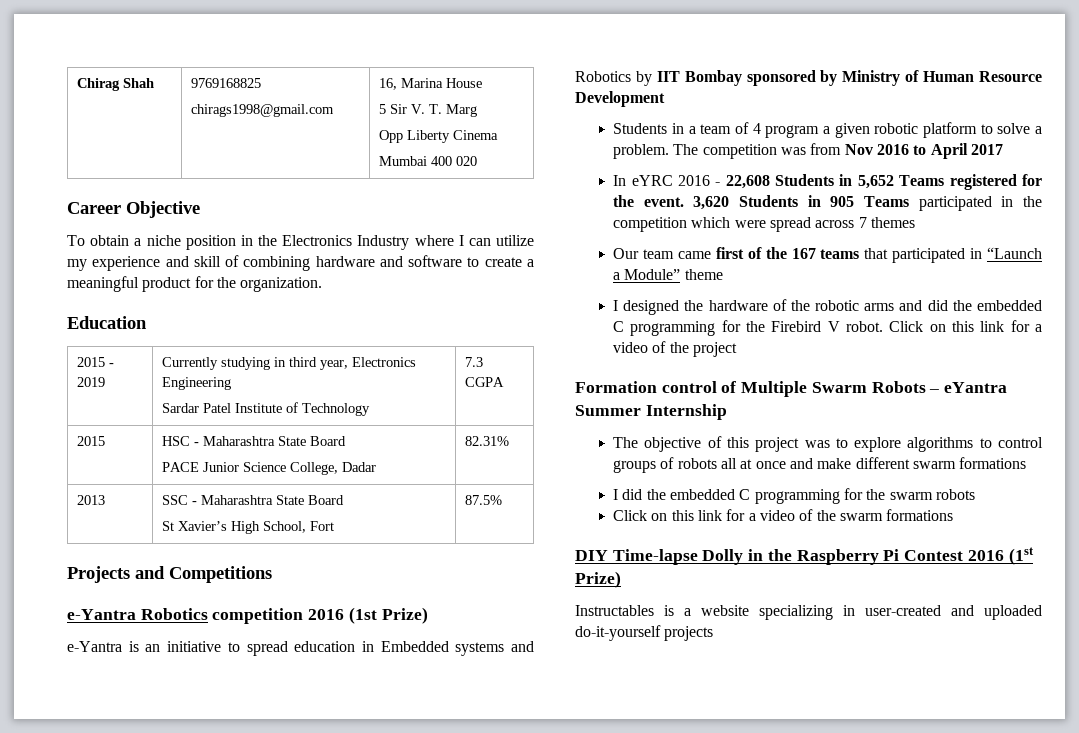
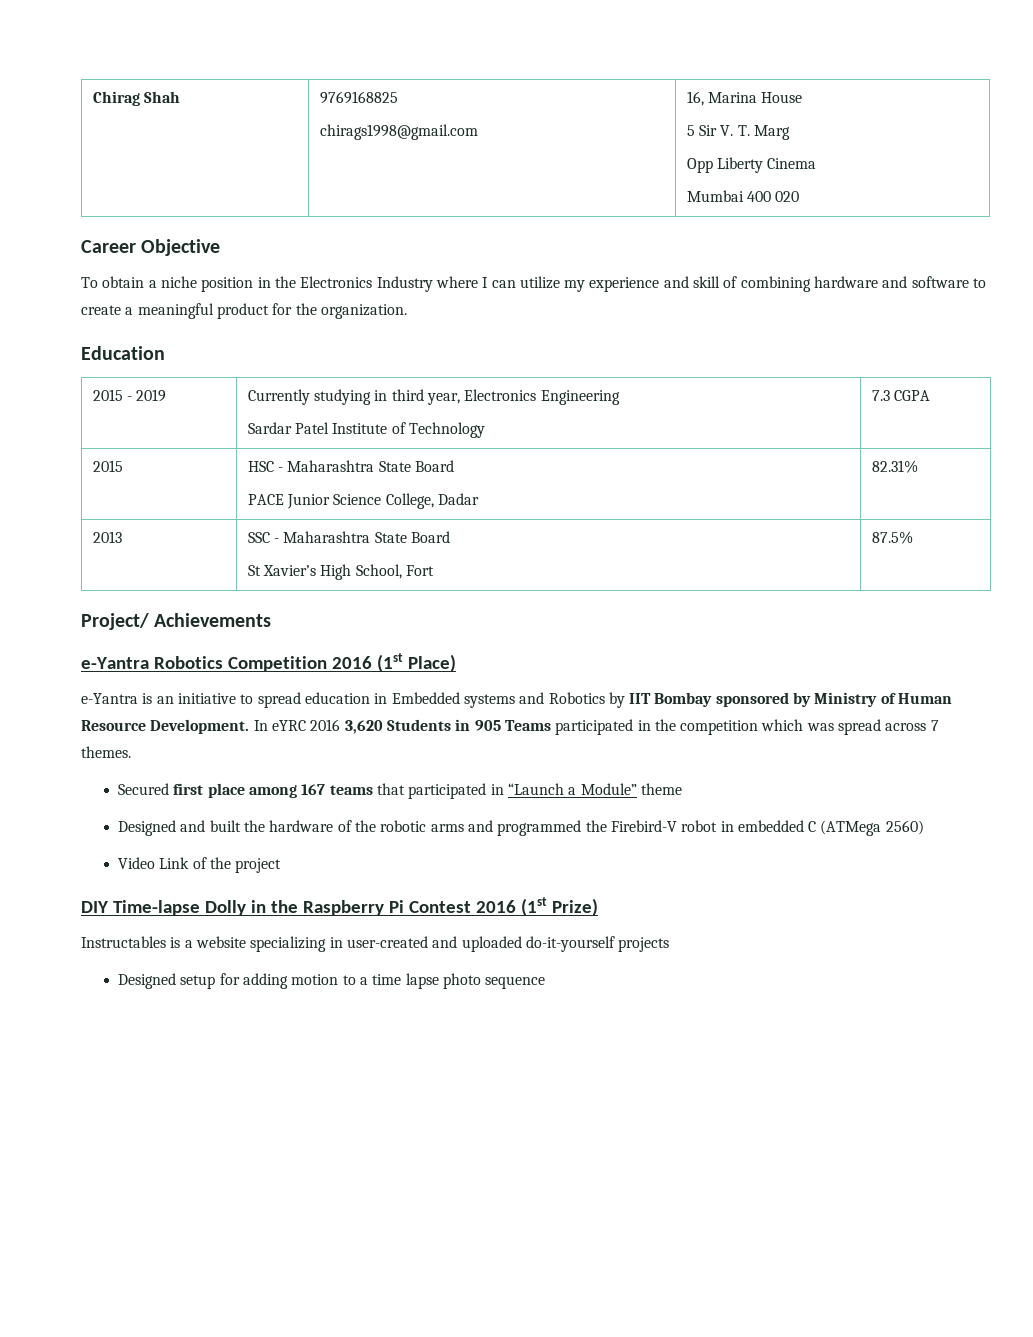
[67,566,272,583] Projects and Competitions -> [81,613,272,630] Project/ Achievements
[212,607,428,624] competition 2016 (1st Prize) -> [227,653,456,672] Competition 2016 (1st Place)
[575,91,665,107] [613,122,1042,138] [613,143,1004,159] [613,174,1042,190] [613,195,684,207] Development // Students in a team of 4 program a given robotic platform to solve a problem. The competition was from Nov 2016 to April 2017 // In eYRC 2016 - 22,608 Students in 5,652 Teams registered for the event. -> [150,719,341,734] Development. In eYRC 2016
[734,220,766,228] were -> [806,723,834,731] was
[871,217,916,228] [613,247,787,259] themes // Our team came first of the -> [81,746,131,758] [118,783,298,798] themes. // Secured first place among
[613,300,680,315] I designed -> [118,820,241,836] Designed and built
[927,300,1042,311] [613,320,1042,336] [613,341,738,357] [575,381,1008,397] [575,404,727,420] [613,436,1043,452] [613,457,1027,473] [613,488,976,504] [613,509,954,521] did the embedded C programming for the Firebird V robot. Click on this link for a video of the project // Formation control of Multiple Swarm Robots – eYantra Summer Internship // The objective of this project was to explore algorithms to control groups of robots all at once and make different swarm formations // I did the embedded C programming for the swarm robots // Click on this link for a video of the swarm formations -> [497,820,924,836] [118,857,282,873] programmed the Firebird-V robot in embedded C (ATMega 2560) // Video Link of the project
(714, 633) none -> [118,973,546,989] // Designed setup for adding motion to a time lapse photo sequence

